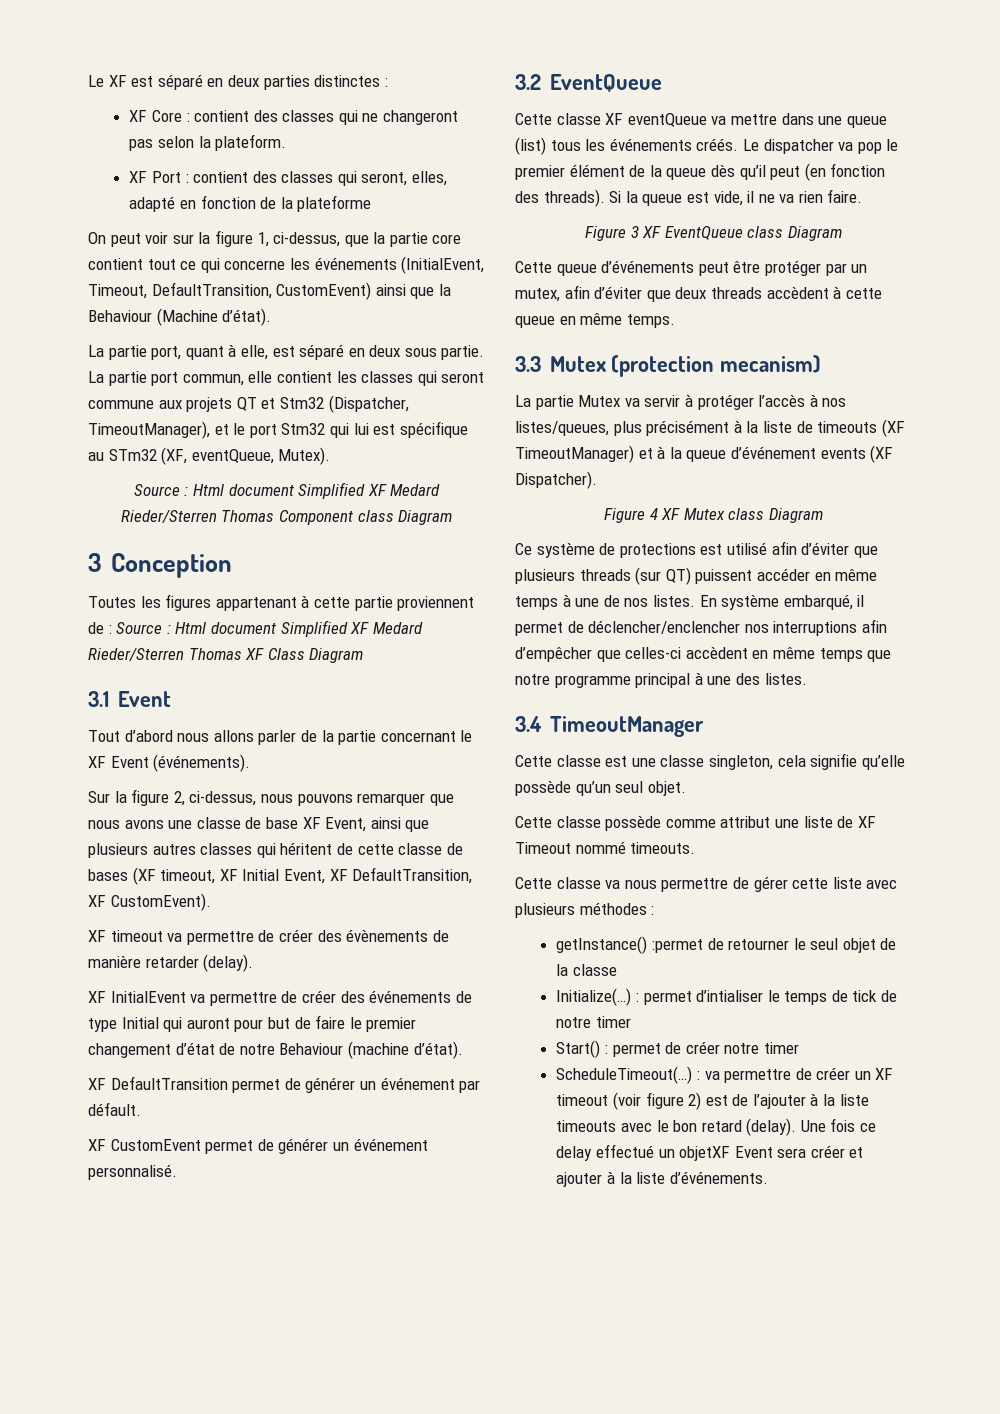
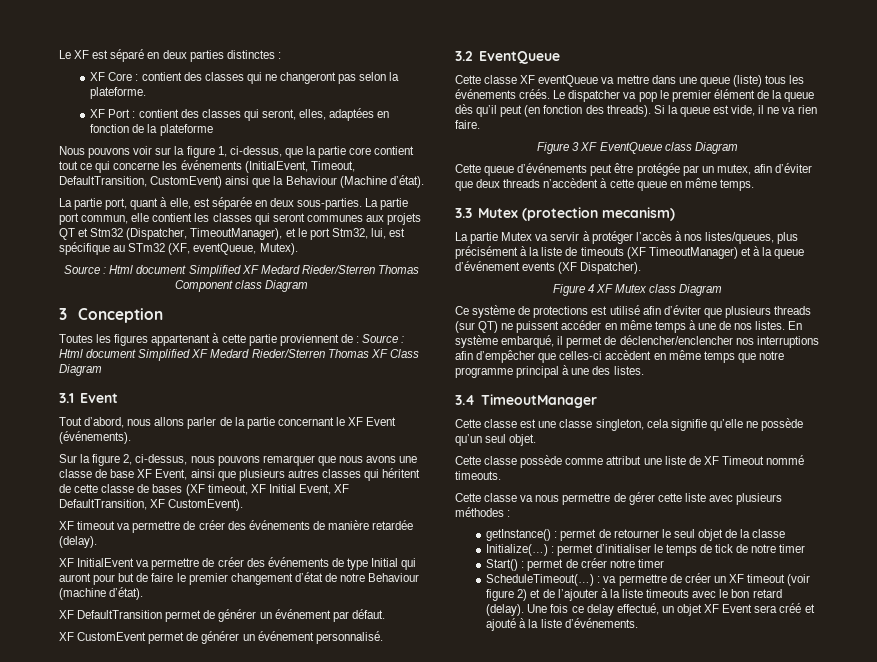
[215,134,287,151] plateform. -> [90,87,147,99] plateforme.
[129,196,176,212] adapté -> [329,108,375,121] adaptées
[88,232,141,247] On peut -> [59,146,131,158] Nous pouvons
[299,344,485,360] séparé en deux sous partie. -> [211,197,363,210] séparée en deux sous-parties.
[88,400,154,409] commune -> [306,215,363,222] communes
[281,423,369,438] Stm32 qui lui -> [331,228,386,239] Stm32, lui,
[124,730,173,742] d’abord -> [84,417,125,428] d’abord,
[346,929,429,942] évènements -> [248,520,310,530] événements
[145,956,199,968] retarder -> [372,520,414,530] retardée
[88,1102,141,1116] défault. -> [351,609,385,619] défaut.
[515,137,546,155] (list) -> [732,75,762,87] (liste)
[764,260,821,276] protéger -> [636,163,680,176] protégée
[766,286,829,299] accèdent -> [543,178,599,188] n’accèdent
(691, 576) none -> [501,323,514,330] ne
(905, 762) none -> [745,421,758,428] ne
[651,939,703,953] :permet -> [554,529,597,541] : permet
[696,990,764,1002] d’intialiser -> [595,544,651,553] d’initialiser
[705,1095,728,1106] est -> [530,589,541,598] et
[595,1144,864,1161] [556,1172,603,1187] effectué un objetXF Event sera créer et ajouter -> [616,603,815,616] [486,618,517,631] effectué, un objet XF Event sera créé et ajouté

